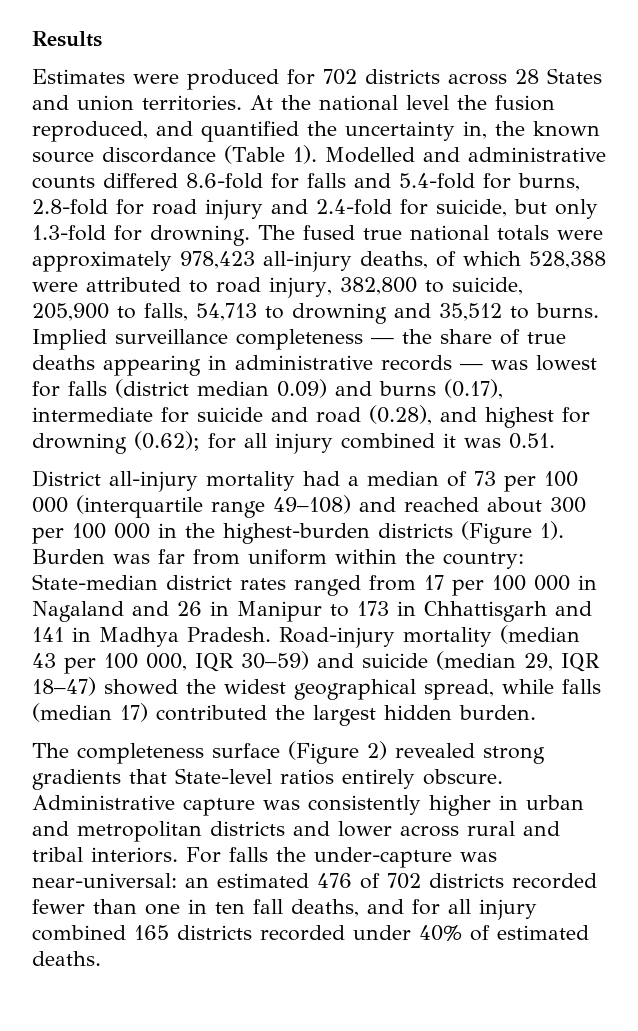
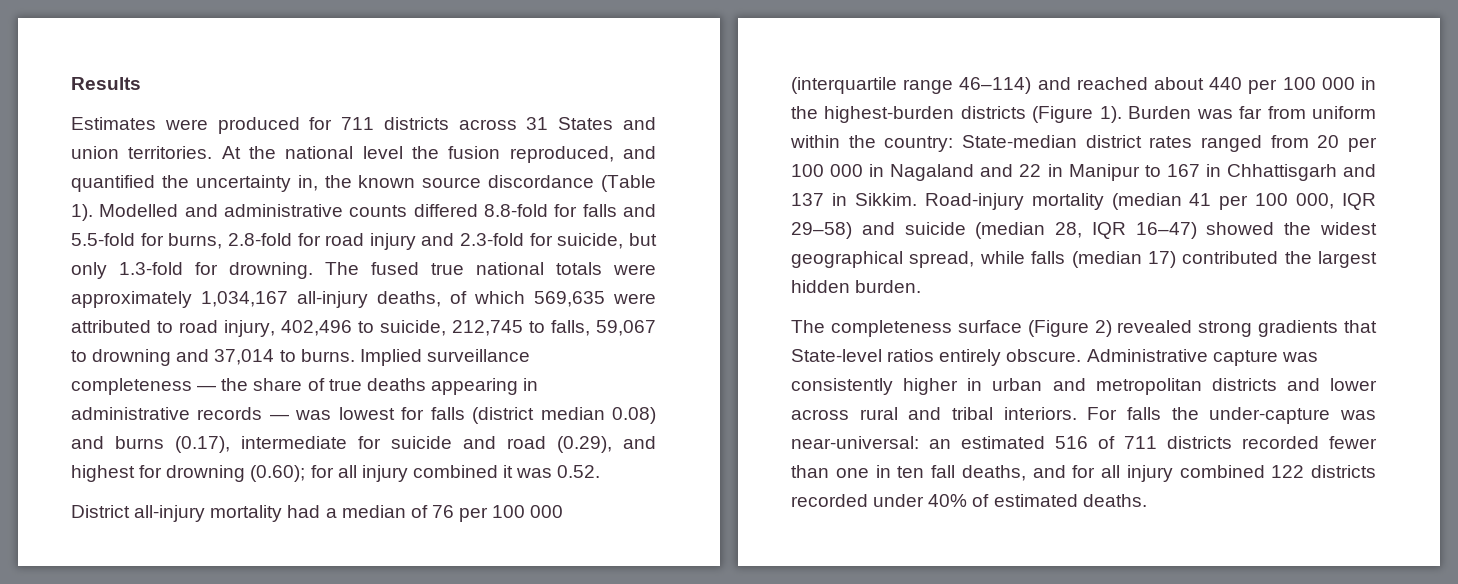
[323,69,357,85] 702 -> [341,117,375,130] 711
[515,69,539,84] 28 -> [526,117,549,130] 31
[186,173,263,189] 8.6-fold -> [483,204,548,217] 8.8-fold
[399,173,475,189] 5.4-fold -> [71,233,135,246] 5.5-fold
[316,199,392,215] 2.4-fold -> [460,233,525,246] 2.3-fold
[180,251,255,269] 978,423 -> [201,291,288,307] 1,034,167
[529,251,606,269] 528,388 -> [534,291,605,307] 569,635
[339,277,417,295] 382,800 -> [281,320,352,336] 402,496
[32,303,109,321] 205,900 -> [452,320,523,336] 212,745
[196,303,257,321] 54,713 -> [596,320,656,336] 59,067
[439,303,502,321] 35,512 -> [214,349,275,365] 37,014
[277,379,327,398] 0.09) -> [612,407,657,424] 0.08)
[369,405,432,425] (0.28), -> [557,436,612,453] (0.29),
[134,431,200,451] (0.62); -> [250,465,306,482] (0.60);
[509,433,555,449] 0.51. -> [557,465,601,478] 0.52.
[474,471,496,486] 73 -> [431,505,454,518] 76
[273,495,351,514] 49–108) -> [959,77,1032,94] 46–114)
[550,497,586,513] 300 -> [1209,77,1243,90] 440
[424,575,444,590] 17 -> [1317,135,1340,148] 20
[177,601,202,616] 26 -> [1019,164,1042,177] 22
[357,601,389,616] 173 -> [1166,164,1200,177] 167
[32,627,271,647] 141 in Madhya Pradesh. -> [791,193,917,206] 137 in Sikkim.
[32,653,56,668] 43 -> [1189,193,1212,206] 41
[241,651,309,670] 30–59) -> [791,222,852,239] 29–58)
[524,653,600,672] [32,677,96,696] 29, IQR 18–47) -> [1055,222,1197,239] 28, IQR 16–47)
[317,873,421,889] 476 of 702 -> [1055,436,1157,449] 516 of 711
[134,925,169,940] 165 -> [1271,465,1305,478] 122

